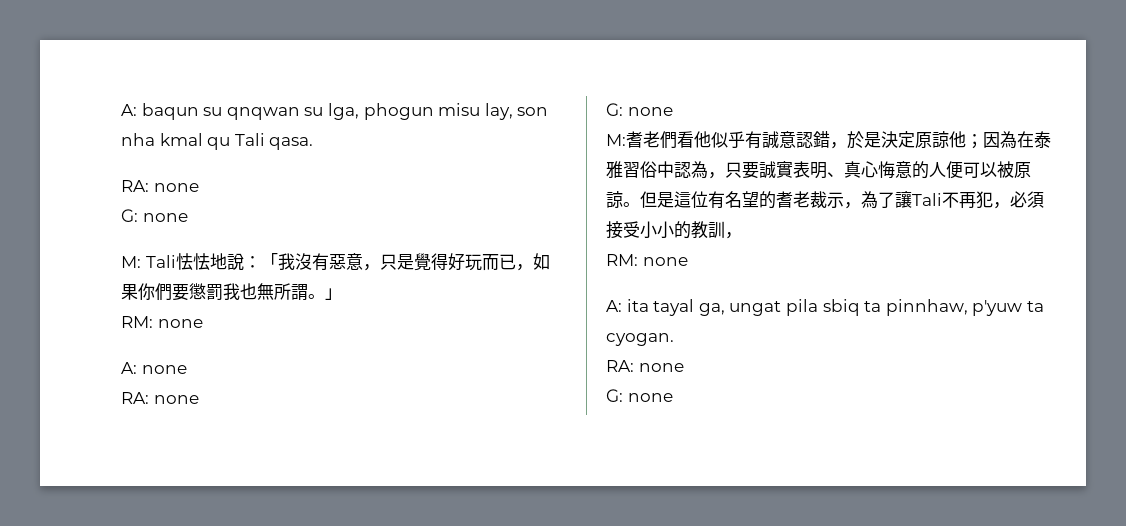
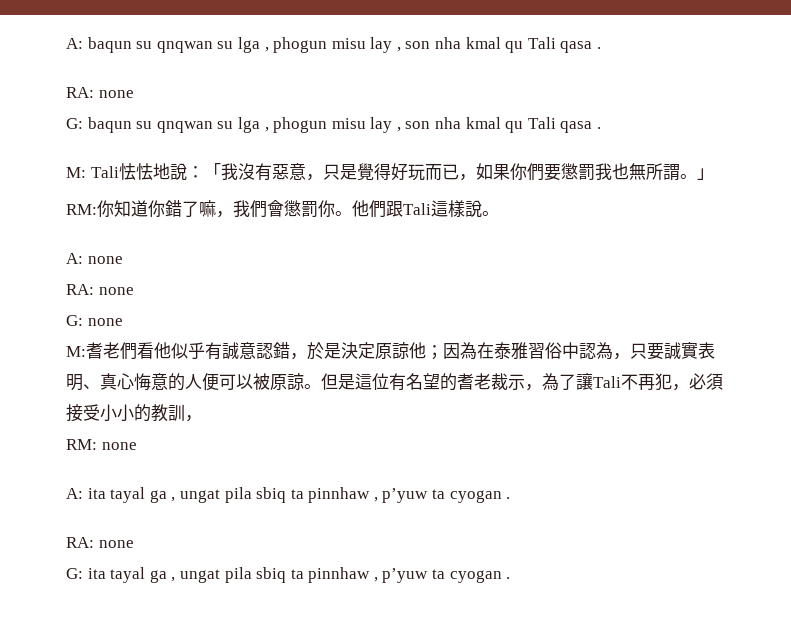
[327,103,549,120] [121,133,314,150] [121,180,199,192] [121,209,188,222] lga, phogun misu lay, son nha kmal qu Tali qasa. // RA: none // G: none -> [237,37,602,53] [66,87,134,98] [66,117,602,133] lga , phogun misu lay , son nha kmal qu Tali qasa . // RA: none // G: baqun su qnqwan su lga , phogun misu lay , son nha kmal qu Tali qasa .
[121,316,203,328] RM: none -> [66,200,499,218] RM:你知道你錯了嘛，我們會懲罰你。他們跟Tali這樣說。
[698,299,1044,316] [606,333,674,346] [606,360,684,372] [606,389,673,402] ga, ungat pila sbiq ta pinnhaw, p'yuw ta cyogan. // RA: none // G: none -> [149,487,511,503] [66,537,134,548] [66,567,511,583] ga , ungat pila sbiq ta pinnhaw , p’yuw ta cyogan . // RA: none // G: ita tayal ga , ungat pila sbiq ta pinnhaw , p’yuw ta cyogan .

